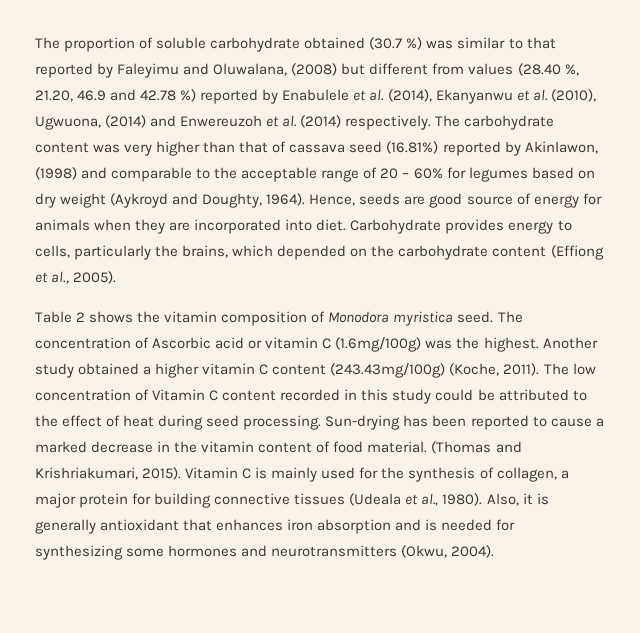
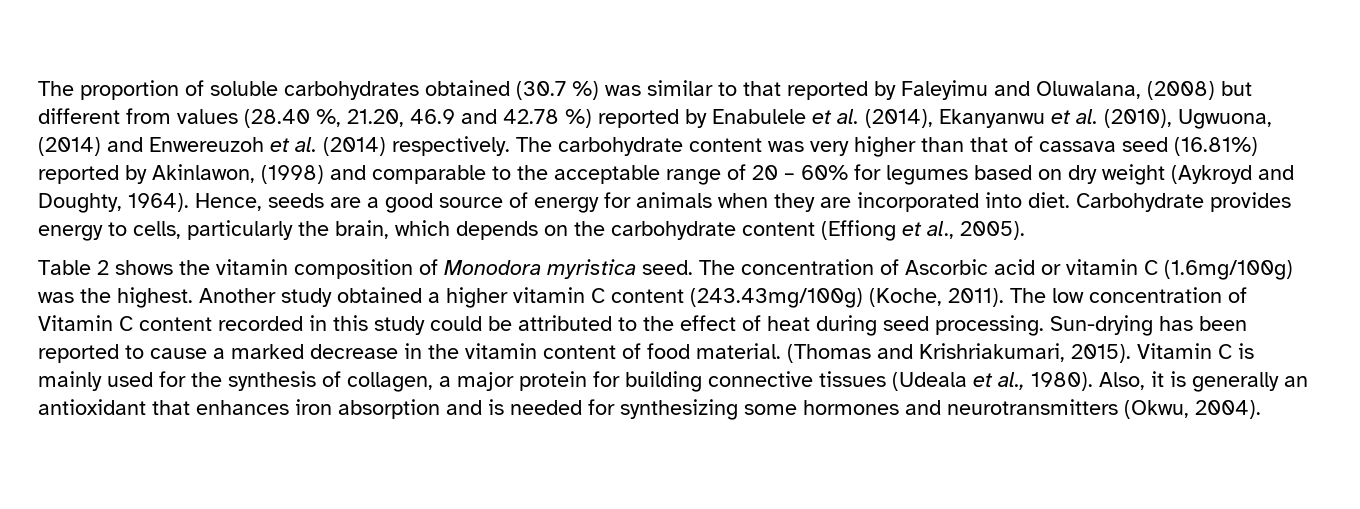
[210,37,301,52] carbohydrate -> [284,81,419,100] carbohydrates
(426, 200) none -> [367,197,379,208] a
[182,245,347,260] brains, which depended -> [335,220,538,240] brain, which depends
(96, 526) none -> [1284,376,1308,387] an

